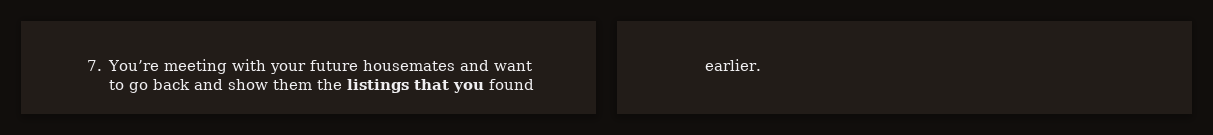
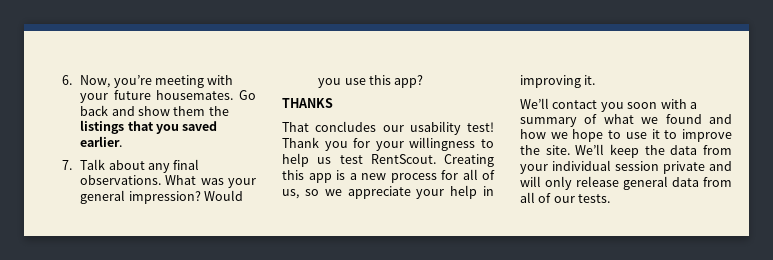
[86,60,160,71] 7. You’re -> [62,75,152,88] 6. Now, you’re
[363,60,533,71] [109,80,149,93] housemates and want to go -> [156,90,256,100] housemates. Go
[489,79,535,90] [705,59,762,71] found earlier. -> [182,121,218,131] [80,136,123,147] [62,159,200,173] [80,175,256,188] [80,190,243,204] [318,75,424,88] [282,98,333,108] [282,121,494,135] [282,137,494,151] [282,153,494,167] [282,169,495,183] [282,185,494,199] [520,75,596,88] [520,98,697,112] [520,114,732,127] [520,129,732,142] [520,144,732,158] [520,160,732,174] [520,176,732,190] [520,192,611,203] saved earlier. // 7. Talk about any final observations. What was your general impression? Would you use this app? // THANKS // That concludes our usability test! Thank you for your willingness to help us test RentScout. Creating this app is a new process for all of us, so we appreciate your help in improving it. // We’ll contact you soon with a summary of what we found and how we hope to use it to improve the site. We’ll keep the data from your individual session private and will only release general data from all of our tests.

